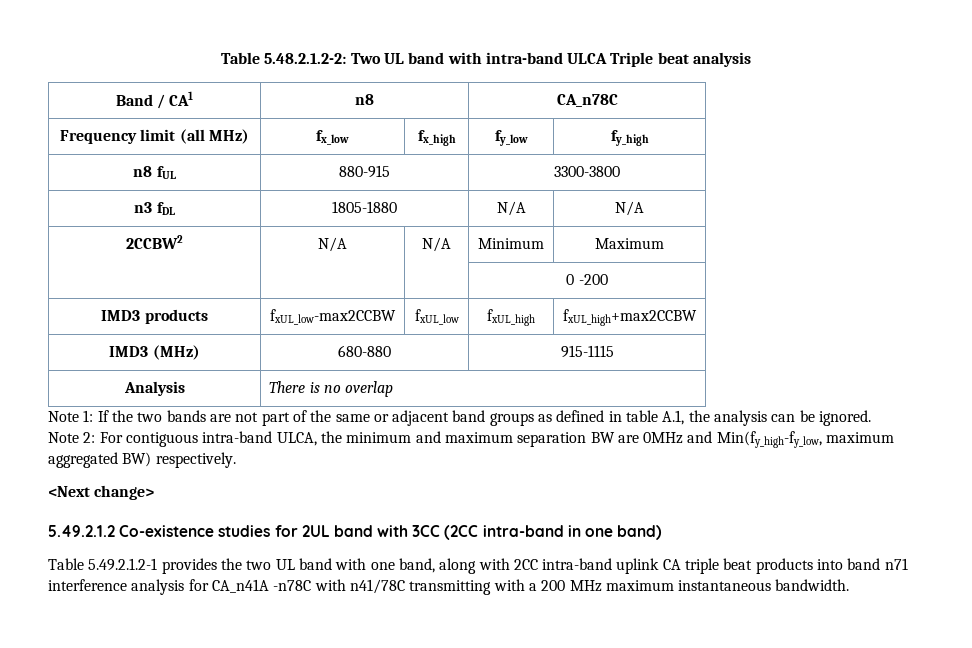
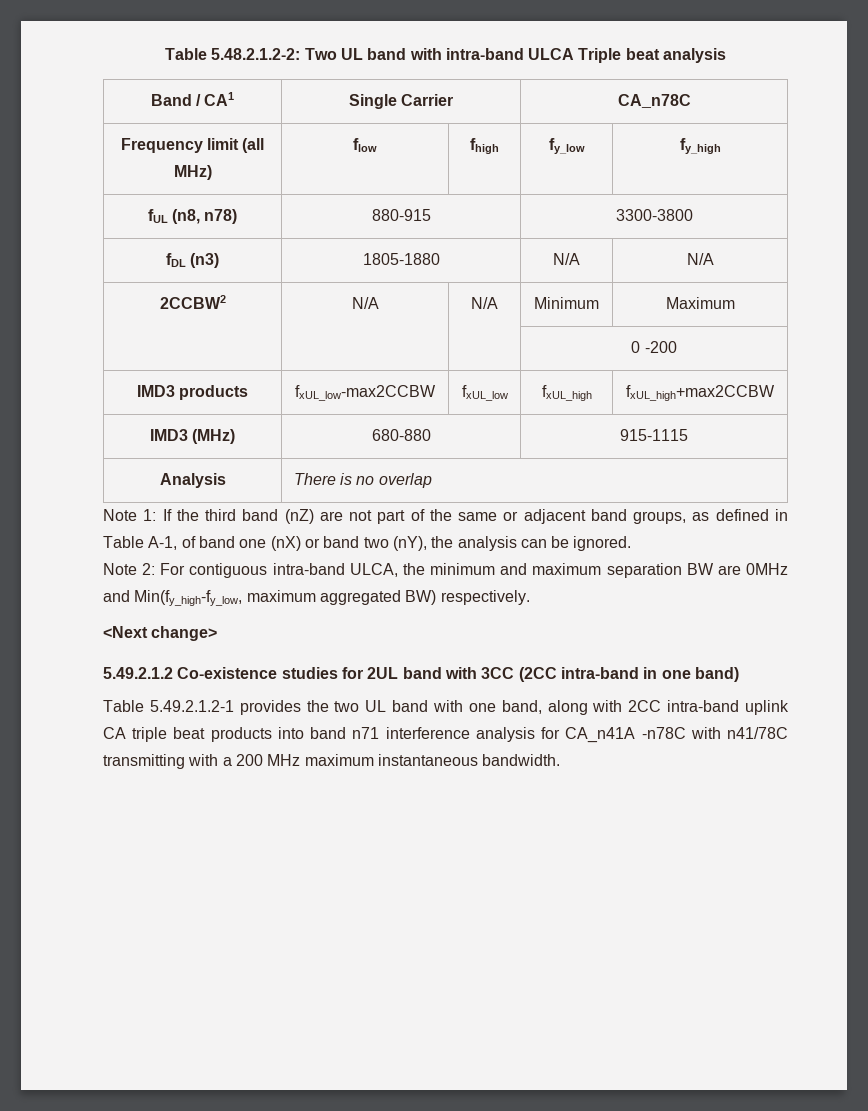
[355,94,374,105] n8 -> [348,94,454,109] Single Carrier
[316,130,349,145] [417,130,456,146] fx_low | fx_high -> [353,138,377,152] [470,138,499,154] flow | fhigh
[133,166,153,177] n8 -> (721, 146) none
(176, 172) none -> [172,209,238,224] (n8, n78)
[134,202,153,213] n3 -> (693, 215) none
(175, 208) none -> [190,253,220,268] (n3)
[137,410,206,422] two bands -> [205,509,314,524] third band (nZ)
[489,413,534,426] groups -> [633,511,687,524] groups,
[626,410,685,425] table A.1, -> [103,536,427,551] Table A-1, of band one (nX) or band two (nY),

